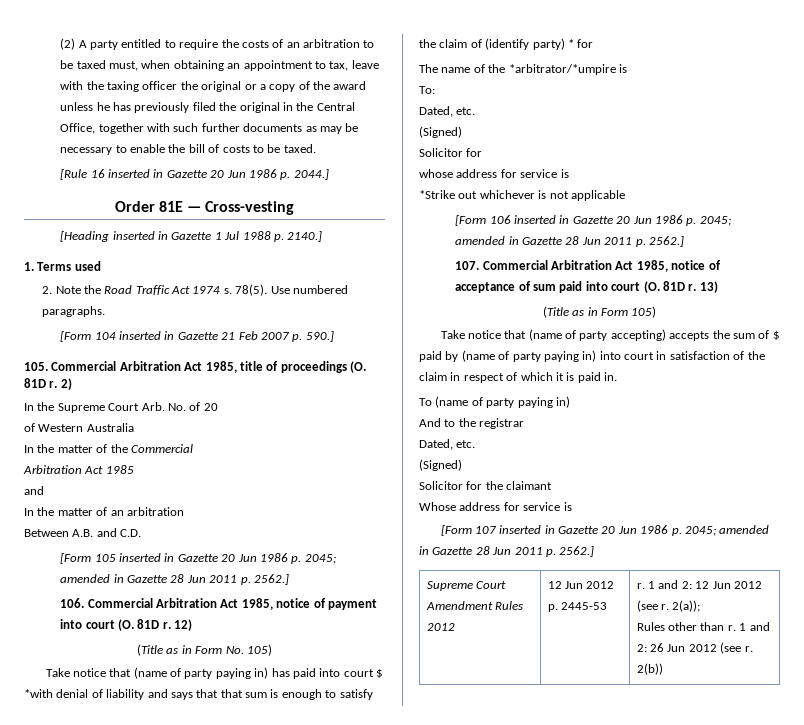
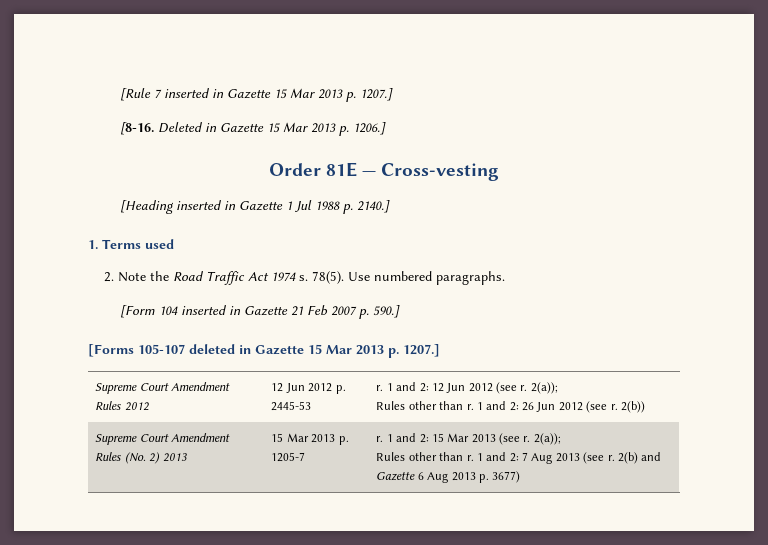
[60,38,375,50] [60,60,379,71] [60,81,367,92] [60,102,355,113] [60,123,359,134] [60,144,316,155] [60,169,329,180] (2) A party entitled to require the costs of an arbitration to be taxed must, when obtaining an appointment to tax, leave with the taxing officer the original or a copy of the award unless he has previously filed the original in the Central Office, together with such further documents as may be necessary to enable the bill of costs to be taxed. // [Rule 16 inserted in Gazette 20 Jun 1986 p. 2044.] -> [120,88,394,102] [120,122,387,136] [Rule 7 inserted in Gazette 15 Mar 2013 p. 1207.] // [8-16. Deleted in Gazette 15 Mar 2013 p. 1206.]
[24,361,366,373] [24,378,72,390] [24,402,218,413] [24,423,134,432] [24,444,193,453] [23,465,134,474] [24,486,44,495] [24,507,184,516] [24,528,142,537] [60,553,336,564] [60,574,289,585] [60,598,377,610] [60,619,193,631] [137,644,272,656] [45,667,384,679] [24,689,373,700] [419,38,594,50] [419,64,627,75] [419,86,435,94] [419,106,476,117] [419,126,462,138] [419,148,483,157] [419,169,569,178] [419,190,625,201] [455,215,731,226] [455,236,684,247] [455,260,721,272] [455,281,718,293] [542,306,657,318] [440,329,780,341] [419,350,765,362] [419,372,617,383] [419,396,570,408] [419,418,525,429] [419,439,476,450] [419,459,462,471] [419,481,553,490] [419,502,572,511] [440,525,770,536] [419,546,595,557] 105. Commercial Arbitration Act 1985, title of proceedings (O. 81D r. 2) // In the Supreme Court Arb. No. of 20 // of Western Australia // In the matter of the Commercial // Arbitration Act 1985 // and // In the matter of an arbitration // Between A.B. and C.D. // [Form 105 inserted in Gazette 20 Jun 1986 p. 2045; amended in Gazette 28 Jun 2011 p. 2562.] // 106. Commercial Arbitration Act 1985, notice of payment into court (O. 81D r. 12) // (Title as in Form No. 105) // Take notice that (name of party paying in) has paid into court $ *with denial of liability and says that that sum is enough to satisfy the claim of (identify party) * for // The name of the *arbitrator/*umpire is // To: // Dated, etc. // (Signed) // Solicitor for // whose address for service is // *Strike out whichever is not applicable // [Form 106 inserted in Gazette 20 Jun 1986 p. 2045; amended in Gazette 28 Jun 2011 p. 2562.] // 107. Commercial Arbitration Act 1985, notice of acceptance of sum paid into court (O. 81D r. 13) // (Title as in Form 105) // Take notice that (name of party accepting) accepts the sum of $ paid by (name of party paying in) into court in satisfaction of the claim in respect of which it is paid in. // To (name of party paying in) // And to the registrar // Dated, etc. // (Signed) // Solicitor for the claimant // Whose address for service is // [Form 107 inserted in Gazette 20 Jun 1986 p. 2045; amended in Gazette 28 Jun 2011 p. 2562.] -> [88,344,440,358] [Forms 105-107 deleted in Gazette 15 Mar 2013 p. 1207.]
(663, 669) none -> [95,433,231,445] [95,452,187,464] [271,433,349,445] [271,452,306,462] [376,433,561,445] [376,452,662,464] [376,471,521,483] // Supreme Court Amendment Rules (No. 2) 2013 | 15 Mar 2013 p. 1205-7 | r. 1 and 2: 15 Mar 2013 (see r. 2(a)); // Rules other than r. 1 and 2: 7 Aug 2013 (see r. 2(b) and Gazette 6 Aug 2013 p. 3677)

